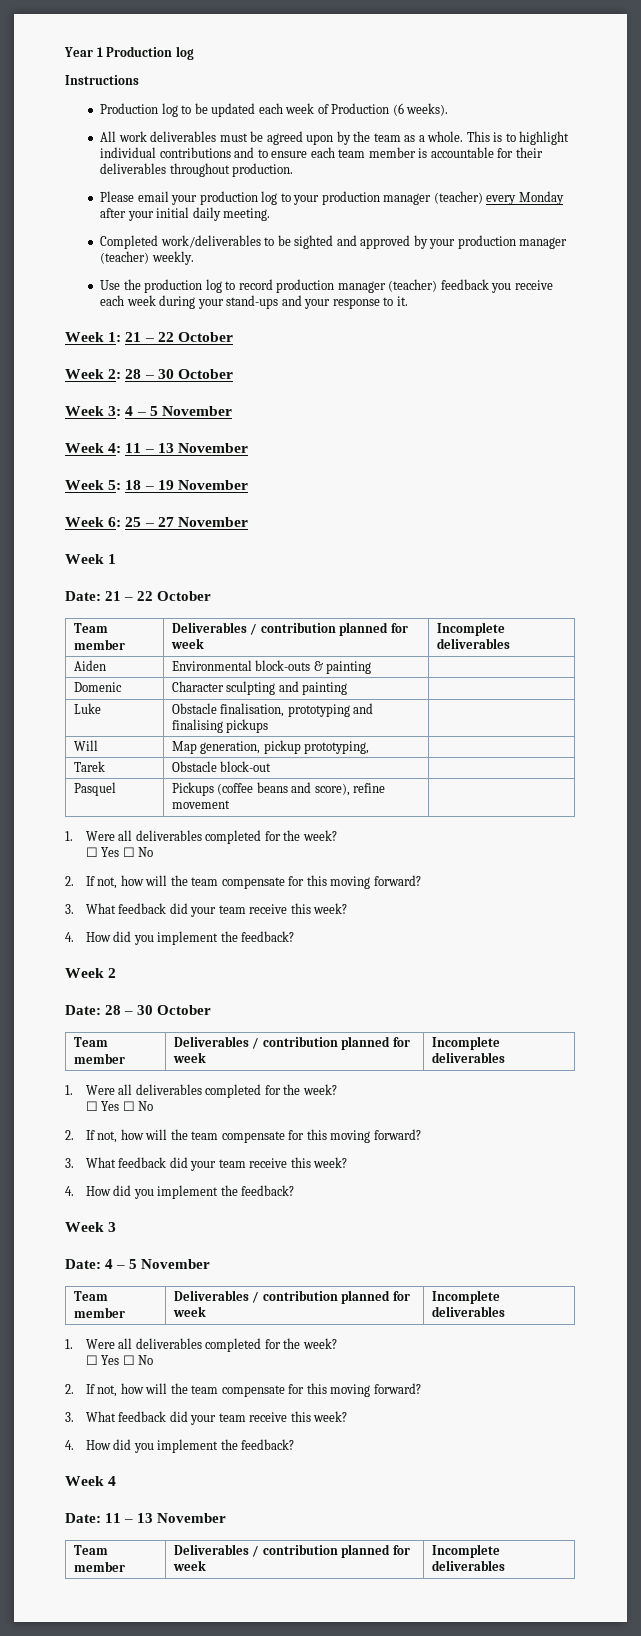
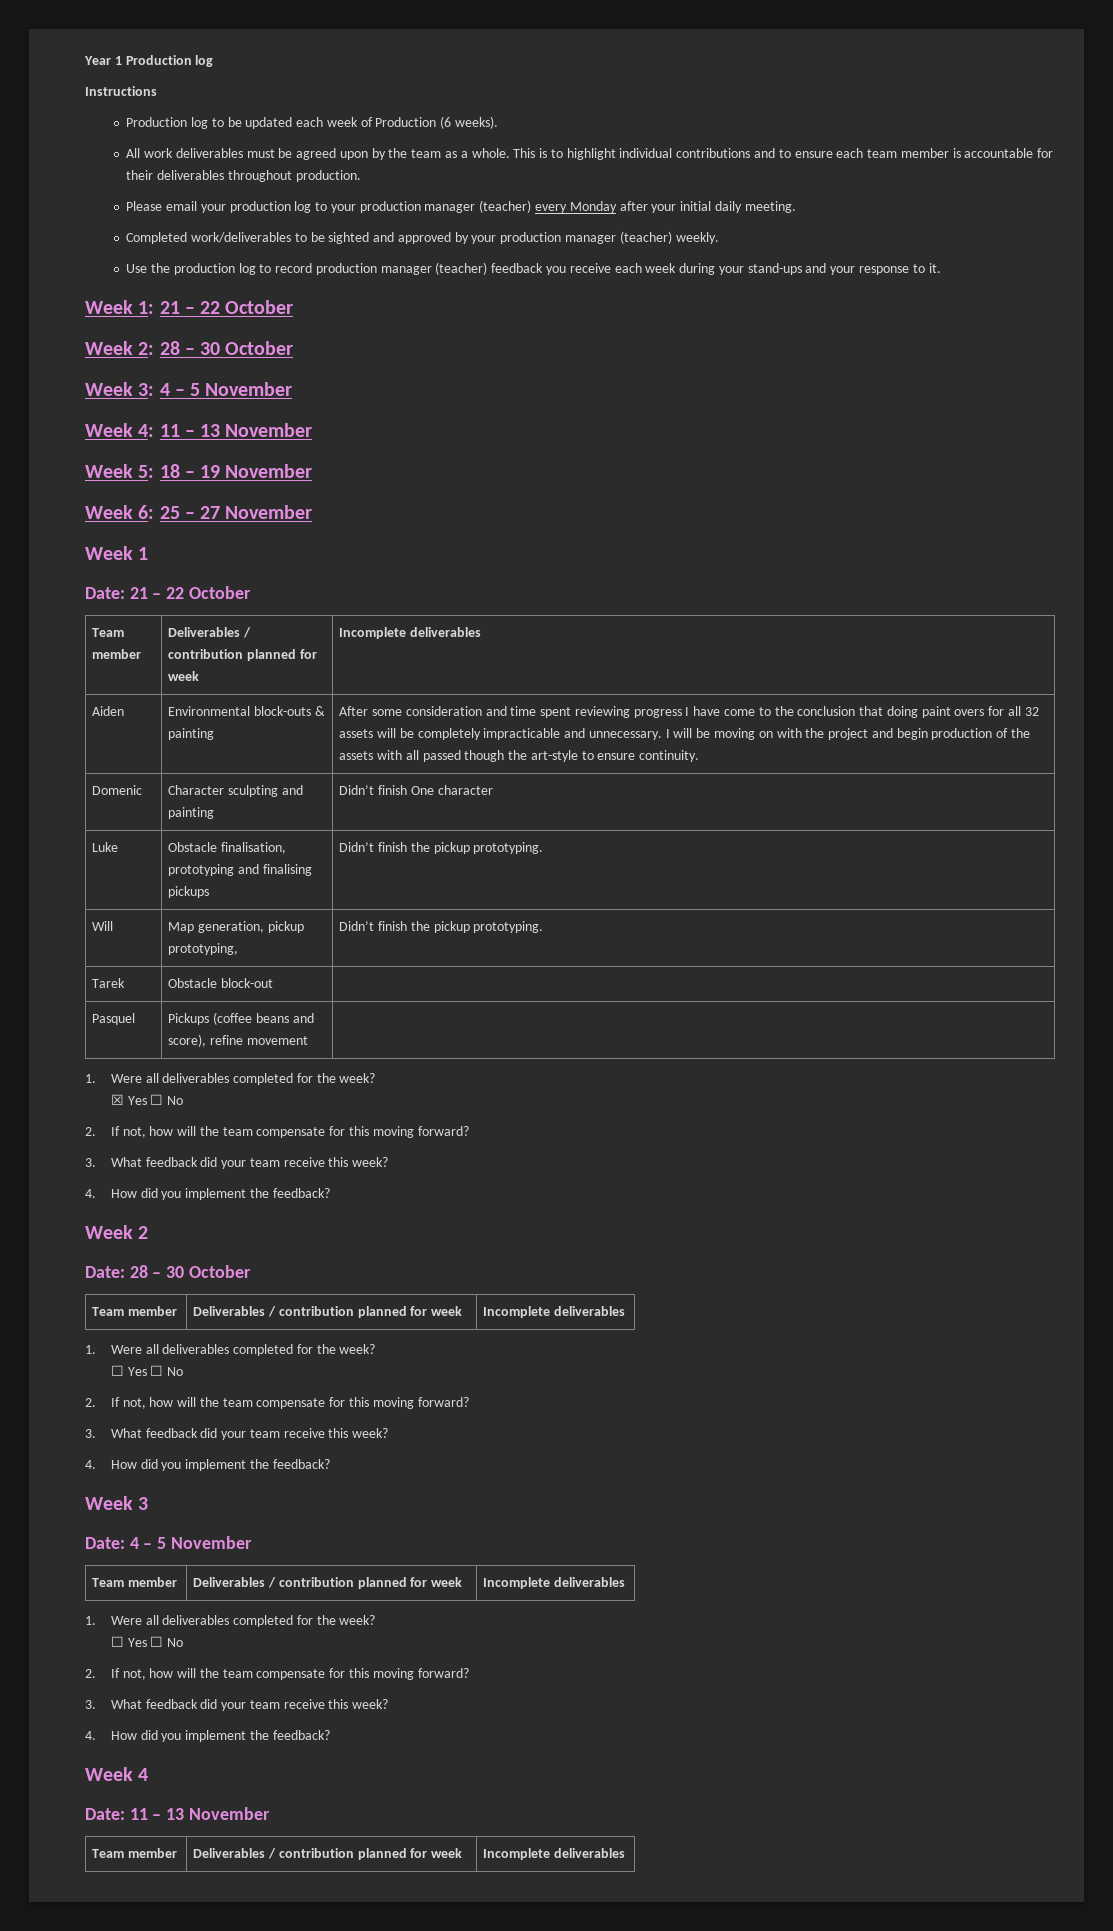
(372, 667) none -> [339,706,1039,718] [339,728,1030,740] [339,750,700,762] After some consideration and time spent reviewing progress I have come to the conclusion that doing paint overs for all 32 assets will be completely impracticable and unnecessary. I will be moving on with the project and begin production of the assets with all passed though the art-style to ensure continuity.
(348, 688) none -> [339,785,493,795] Didn’t finish One character
(269, 726) none -> [339,842,544,854] Didn’t finish the pickup prototyping.
(370, 747) none -> [339,921,544,933] Didn’t finish the pickup prototyping.
[85,847,98,857] ☐ -> [110,1094,124,1105] ☒

